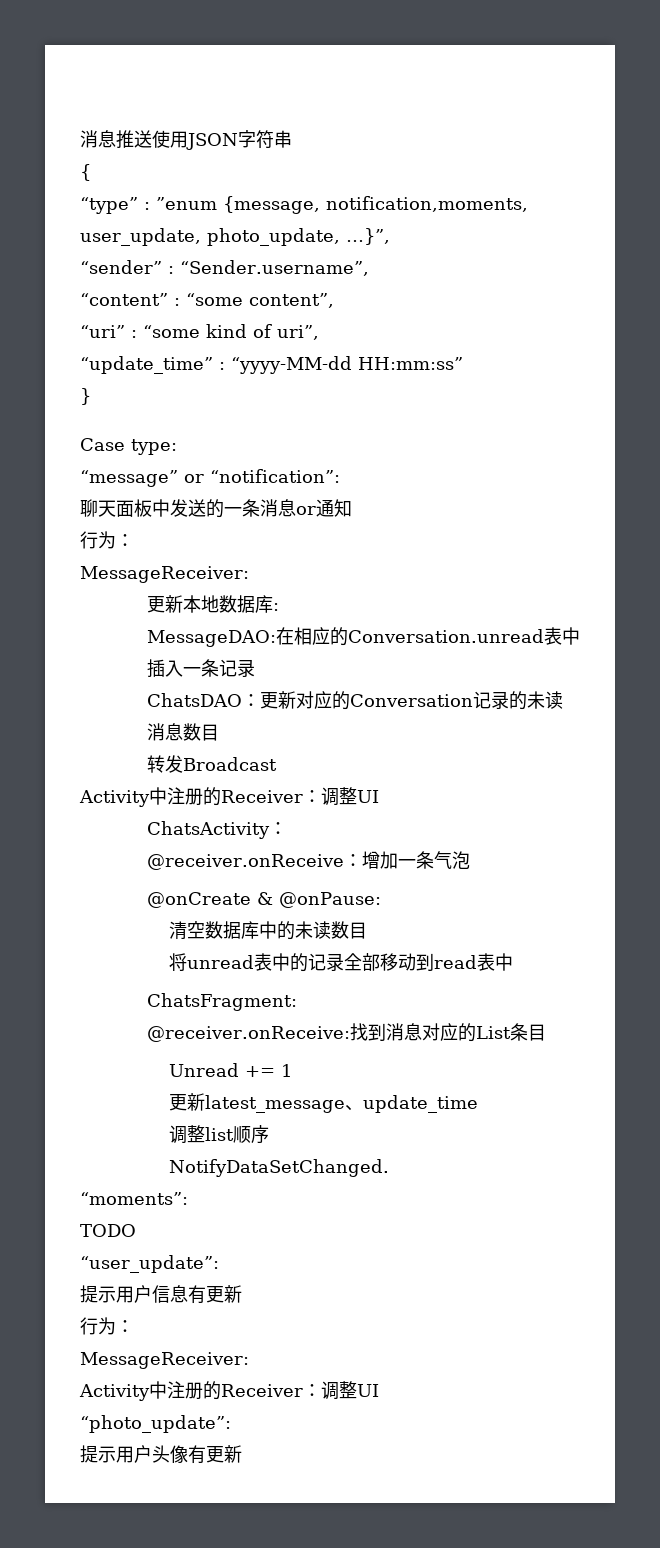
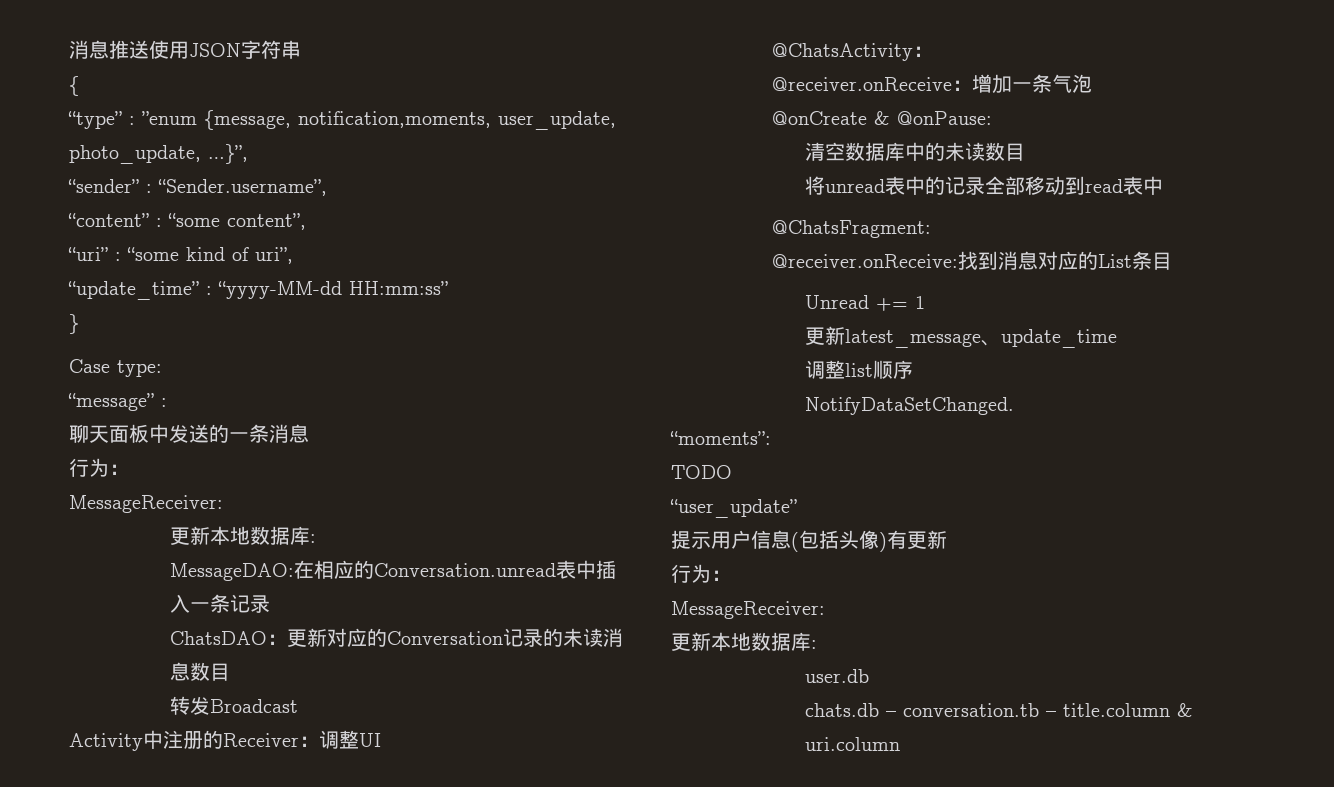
[184,469,340,483] or “notification”: -> [161,398,167,407] :
[296,499,352,517] or通知 -> (309, 433) none
[146,821,270,839] ChatsActivity -> [771,43,913,61] @ChatsActivity
[146,993,297,1011] ChatsFragment: -> [771,220,931,238] @ChatsFragment:
[80,1255,219,1273] “user_update”: -> [670,499,797,518] “user_update”
(188, 1294) none -> [791,530,887,552] (包括头像)
[79,1381,379,1401] [80,1415,231,1433] [80,1445,242,1464] Activity中注册的Receiver：调整UI // “photo_update”: // 提示用户头像有更新 -> [671,632,817,651] [805,669,870,683] [805,703,1194,717] [805,737,901,751] 更新本地数据库: // user.db // chats.db – conversation.tb – title.column & uri.column

